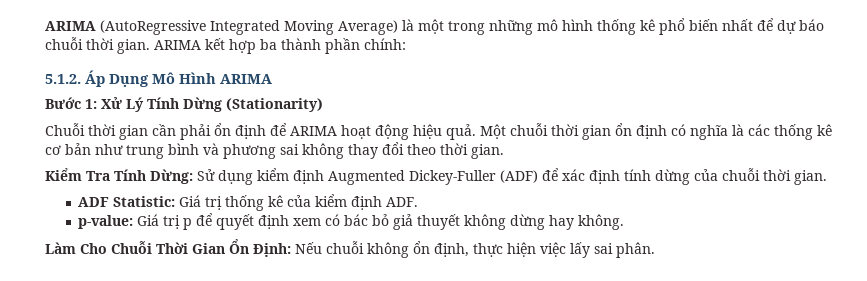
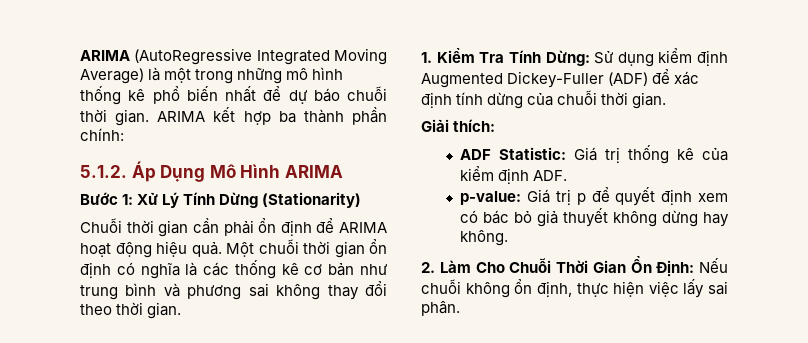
(504, 151) none -> [421,52,432,63] 1.
(827, 177) none -> [421,119,496,132] // Giải thích:
(625, 222) none -> [421,262,435,273] 2.

